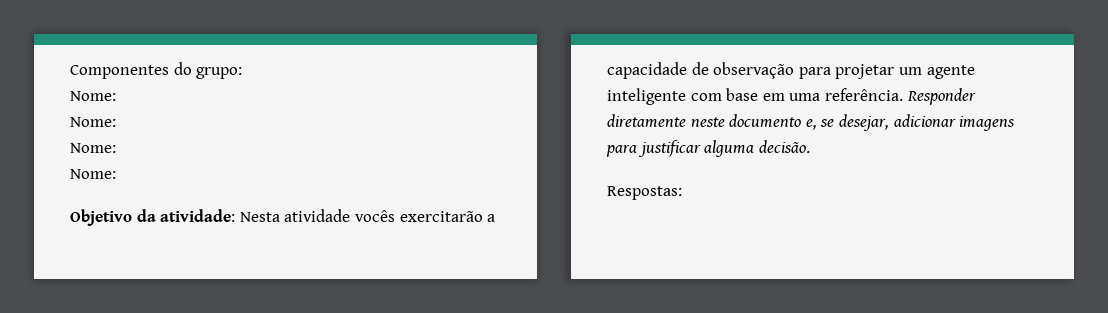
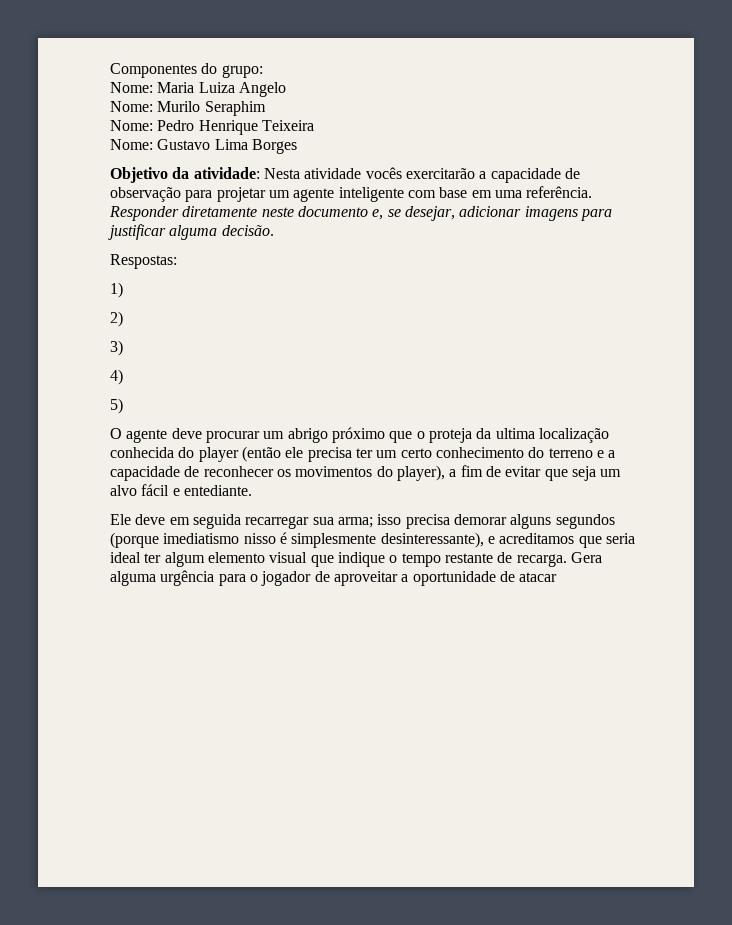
[70,117,116,127] [70,143,116,153] [70,169,116,179] // Nome: // Nome: // Nome: -> [157,82,286,97] [110,101,266,116] [110,120,314,135] [110,139,297,154] Maria Luiza Angelo // Nome: Murilo Seraphim // Nome: Pedro Henrique Teixeira // Nome: Gustavo Lima Borges
(682, 193) none -> [110,282,123,298] [110,311,123,327] [110,340,123,356] [110,369,123,385] [110,398,123,414] [110,427,609,443] [110,446,616,462] [110,465,622,481] [110,484,252,496] [110,514,615,529] [110,532,635,548] [110,552,602,567] [110,570,558,586] // 1) // 2) // 3) // 4) // 5) // O agente deve procurar um abrigo próximo que o proteja da ultima localização conhecida do player (então ele precisa ter um certo conhecimento do terreno e a capacidade de reconhecer os movimentos do player), a fim de evitar que seja um alvo fácil e entediante. // Ele deve em seguida recarregar sua arma; isso precisa demorar alguns segundos (porque imediatismo nisso é simplesmente desinteressante), e acreditamos que seria ideal ter algum elemento visual que indique o tempo restante de recarga. Gera alguma urgência para o jogador de aproveitar a oportunidade de atacar

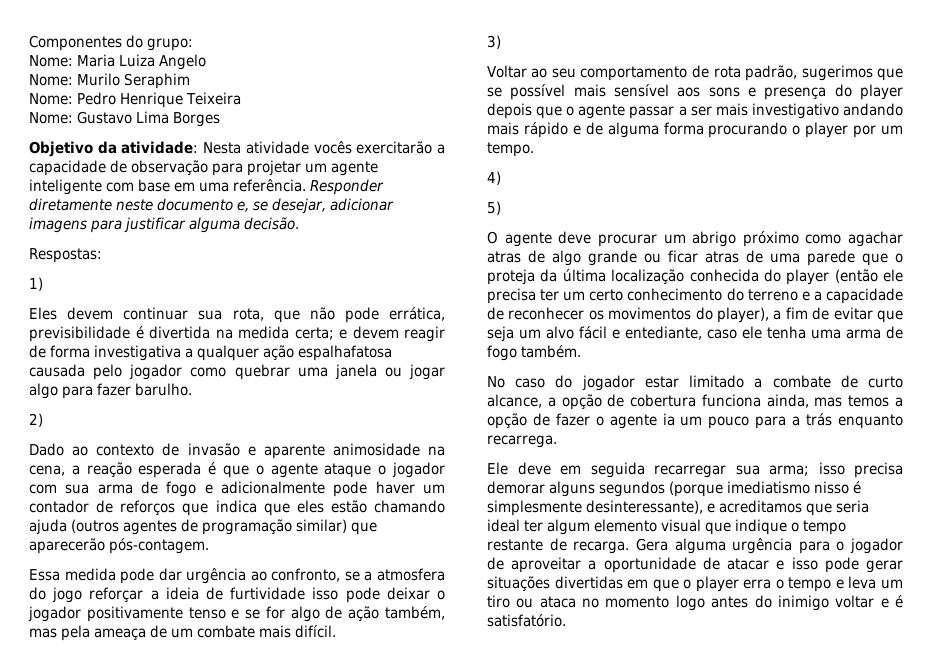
[110,311,123,327] [110,340,123,356] 2) // 3) -> [29,307,445,323] [29,326,445,342] [29,345,393,361] [29,364,445,380] [29,383,193,399] [29,413,43,427] [29,443,445,459] [29,462,446,478] [29,481,445,497] [29,500,445,516] [29,519,378,535] [29,538,210,554] [29,568,445,584] [29,587,445,603] [28,606,445,622] [29,625,337,641] [487,35,501,49] [487,65,903,81] [487,84,903,100] [487,103,903,119] [487,122,903,138] [487,142,534,157] Eles devem continuar sua rota, que não pode errática, previsibilidade é divertida na medida certa; e devem reagir de forma investigativa a qualquer ação espalhafatosa causada pelo jogador como quebrar uma janela ou jogar algo para fazer barulho. // 2) // Dado ao contexto de invasão e aparente animosidade na cena, a reação esperada é que o agente ataque o jogador com sua arma de fogo e adicionalmente pode haver um contador de reforços que indica que eles estão chamando ajuda (outros agentes de programação similar) que aparecerão pós-contagem. // Essa medida pode dar urgência ao confronto, se a atmosfera do jogo reforçar a ideia de furtividade isso pode deixar o jogador positivamente tenso e se for algo de ação também, mas pela ameaça de um combate mais difícil. // 3) // Voltar ao seu comportamento de rota padrão, sugerimos que se possível mais sensível aos sons e presença do player depois que o agente passar a ser mais investigativo andando mais rápido e de alguma forma procurando o player por um tempo.
(385, 435) none -> [805,231,903,247] [487,250,855,266] como agachar atras de algo grande ou ficar atras de uma parede
[495,428,535,439] ultima -> [562,269,606,282] última
[183,485,252,496] entediante. -> [625,326,903,340] [487,345,582,361] [487,375,903,391] [487,394,903,410] [487,413,904,429] [487,435,557,448] entediante, caso ele tenha uma arma de fogo também. // No caso do jogador estar limitado a combate de curto alcance, a opção de cobertura funciona ainda, mas temos a opção de fazer o agente ia um pouco para a trás enquanto recarrega.
(558, 577) none -> [776,557,903,573] [487,576,903,592] [487,595,903,611] [487,614,566,627] e isso pode gerar situações divertidas em que o player erra o tempo e leva um tiro ou ataca no momento logo antes do inimigo voltar e é satisfatório.

